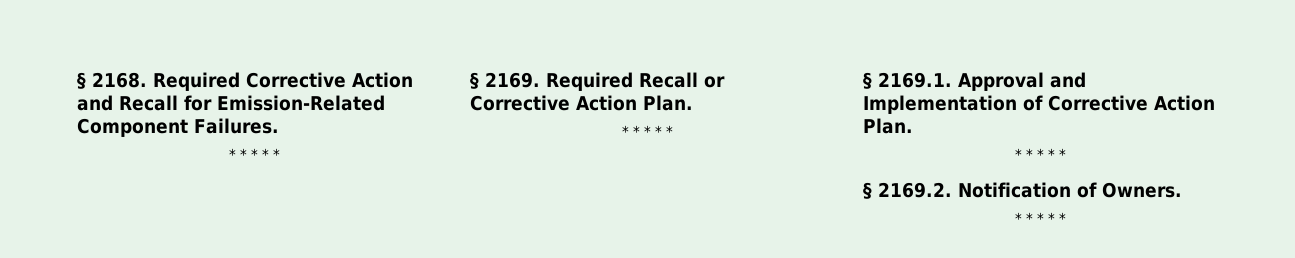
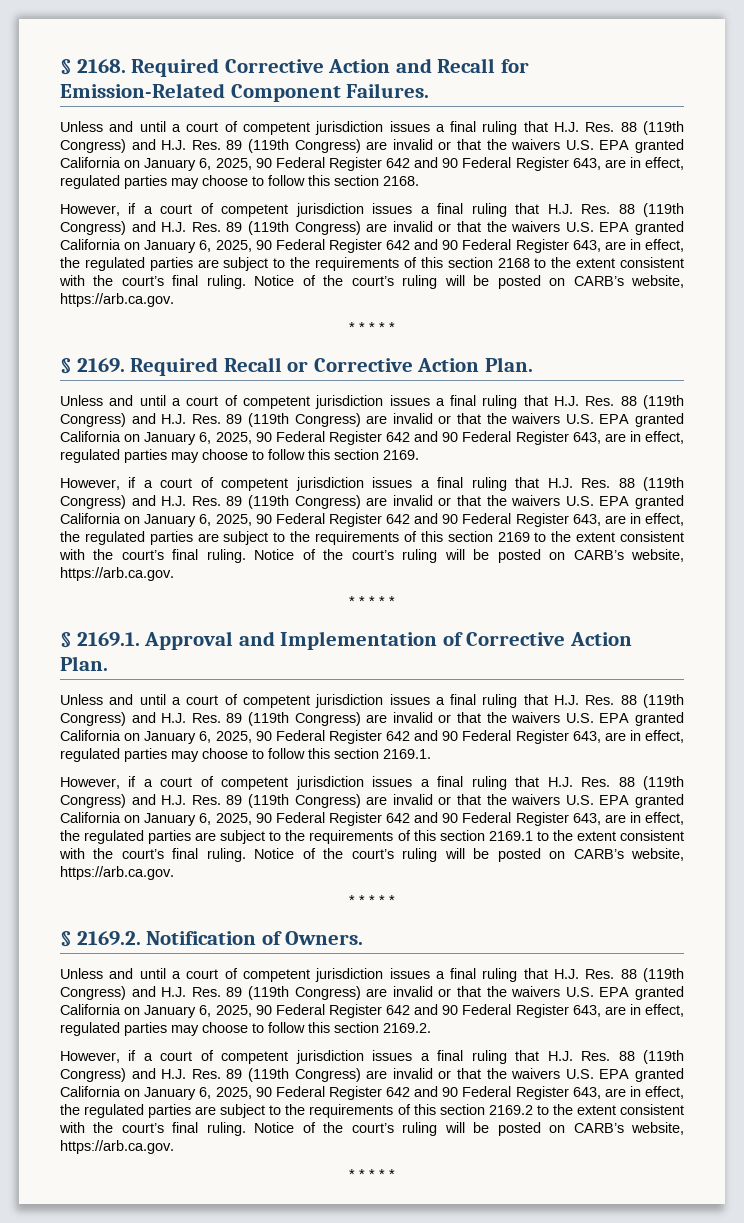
(279, 126) none -> [60,121,684,135] [60,139,685,153] [60,157,684,171] [60,175,419,189] [60,203,684,217] [60,221,685,235] [60,239,684,253] [60,257,685,271] [59,275,684,289] [60,293,174,307] // Unless and until a court of competent jurisdiction issues a final ruling that H.J. Res. 88 (119th Congress) and H.J. Res. 89 (119th Congress) are invalid or that the waivers U.S. EPA granted California on January 6, 2025, 90 Federal Register 642 and 90 Federal Register 643, are in effect, regulated parties may choose to follow this section 2168. // However, if a court of competent jurisdiction issues a final ruling that H.J. Res. 88 (119th Congress) and H.J. Res. 89 (119th Congress) are invalid or that the waivers U.S. EPA granted California on January 6, 2025, 90 Federal Register 642 and 90 Federal Register 643, are in effect, the regulated parties are subject to the requirements of this section 2168 to the extent consistent with the court’s final ruling. Notice of the court’s ruling will be posted on CARB’s website, https://arb.ca.gov.
(693, 103) none -> [60,395,684,409] [60,413,685,427] [60,431,684,445] [60,449,419,463] [60,477,684,491] [60,495,685,509] [60,513,684,527] [60,531,685,545] [59,549,684,563] [60,567,174,581] // Unless and until a court of competent jurisdiction issues a final ruling that H.J. Res. 88 (119th Congress) and H.J. Res. 89 (119th Congress) are invalid or that the waivers U.S. EPA granted California on January 6, 2025, 90 Federal Register 642 and 90 Federal Register 643, are in effect, regulated parties may choose to follow this section 2169. // However, if a court of competent jurisdiction issues a final ruling that H.J. Res. 88 (119th Congress) and H.J. Res. 89 (119th Congress) are invalid or that the waivers U.S. EPA granted California on January 6, 2025, 90 Federal Register 642 and 90 Federal Register 643, are in effect, the regulated parties are subject to the requirements of this section 2169 to the extent consistent with the court’s final ruling. Notice of the court’s ruling will be posted on CARB’s website, https://arb.ca.gov.
(913, 126) none -> [60,694,684,708] [60,712,685,726] [60,730,684,744] [60,748,431,762] [60,776,684,790] [60,794,685,808] [60,812,684,826] [60,830,684,844] [59,848,684,862] [60,866,174,880] // Unless and until a court of competent jurisdiction issues a final ruling that H.J. Res. 88 (119th Congress) and H.J. Res. 89 (119th Congress) are invalid or that the waivers U.S. EPA granted California on January 6, 2025, 90 Federal Register 642 and 90 Federal Register 643, are in effect, regulated parties may choose to follow this section 2169.1. // However, if a court of competent jurisdiction issues a final ruling that H.J. Res. 88 (119th Congress) and H.J. Res. 89 (119th Congress) are invalid or that the waivers U.S. EPA granted California on January 6, 2025, 90 Federal Register 642 and 90 Federal Register 643, are in effect, the regulated parties are subject to the requirements of this section 2169.1 to the extent consistent with the court’s final ruling. Notice of the court’s ruling will be posted on CARB’s website, https://arb.ca.gov.
(1182, 190) none -> [60,968,684,982] [60,986,685,1000] [60,1004,684,1018] [60,1022,431,1036] [60,1050,684,1064] [60,1068,685,1082] [60,1086,684,1100] [60,1104,684,1118] [59,1122,684,1136] [60,1140,174,1154] // Unless and until a court of competent jurisdiction issues a final ruling that H.J. Res. 88 (119th Congress) and H.J. Res. 89 (119th Congress) are invalid or that the waivers U.S. EPA granted California on January 6, 2025, 90 Federal Register 642 and 90 Federal Register 643, are in effect, regulated parties may choose to follow this section 2169.2. // However, if a court of competent jurisdiction issues a final ruling that H.J. Res. 88 (119th Congress) and H.J. Res. 89 (119th Congress) are invalid or that the waivers U.S. EPA granted California on January 6, 2025, 90 Federal Register 642 and 90 Federal Register 643, are in effect, the regulated parties are subject to the requirements of this section 2169.2 to the extent consistent with the court’s final ruling. Notice of the court’s ruling will be posted on CARB’s website, https://arb.ca.gov.

